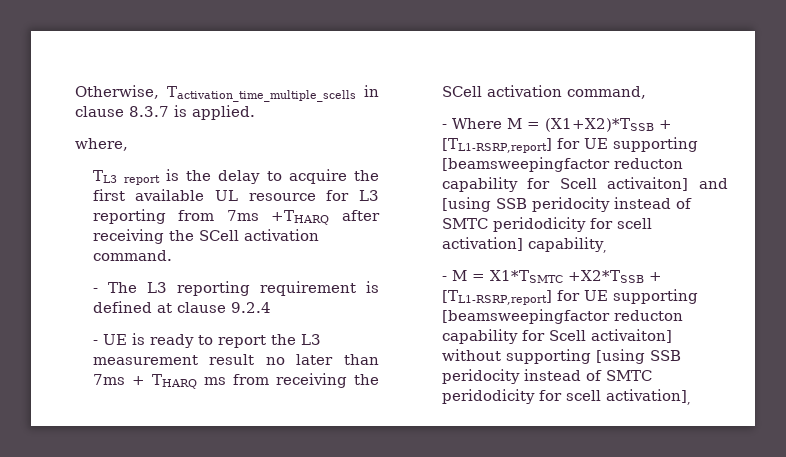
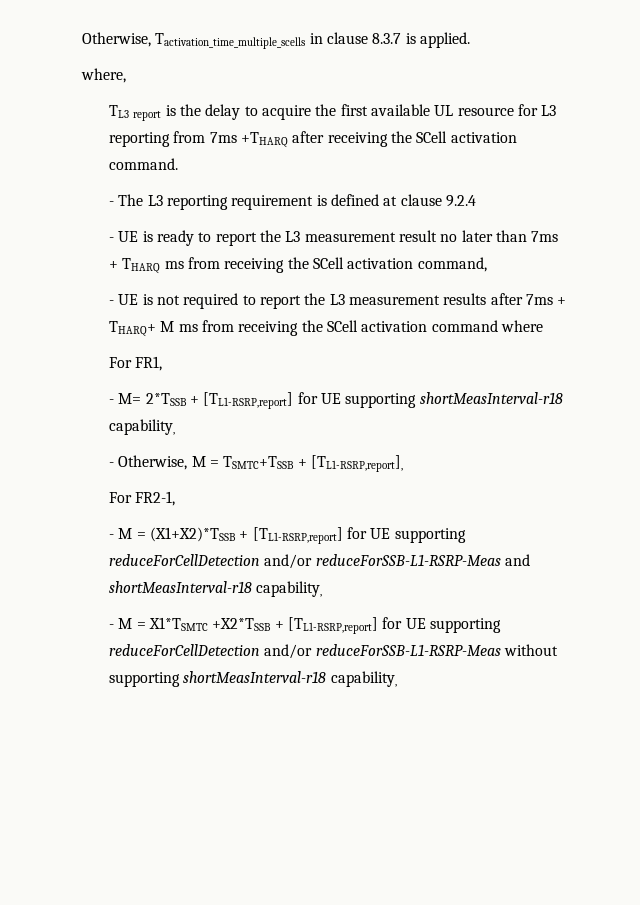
[451,118,502,129] Where -> [118,293,567,309] [109,320,543,337] [109,356,163,371] [109,392,563,409] [109,419,176,435] [109,455,403,472] [109,491,176,506] [109,534,115,539] UE is not required to report the L3 measurement results after 7ms + THARQ+ M ms from receiving the SCell activation command where // For FR1, // - M= 2*TSSB + [TL1-RSRP,report] for UE supporting shortMeasInterval-r18 capability, // - Otherwise, M = TSMTC+TSSB + [TL1-RSRP,report], // For FR2-1, // -
[441,157,683,172] [441,177,728,192] [441,197,692,212] [441,217,652,232] [441,237,523,251] [beamsweepingfactor reducton capability for Scell activaiton] and [using SSB peridocity instead of SMTC peridodicity for scell activation] -> [109,554,530,569] [109,581,253,593] reduceForCellDetection and/or reduceForSSB-L1-RSRP-Meas and shortMeasInterval-r18
[441,309,683,324] [441,329,672,344] [441,349,681,364] [441,369,652,384] [441,389,691,405] [beamsweepingfactor reducton capability for Scell activaiton] without supporting [using SSB peridocity instead of SMTC peridodicity for scell activation], -> [109,644,558,659] [109,671,397,687] reduceForCellDetection and/or reduceForSSB-L1-RSRP-Meas without supporting shortMeasInterval-r18 capability,

